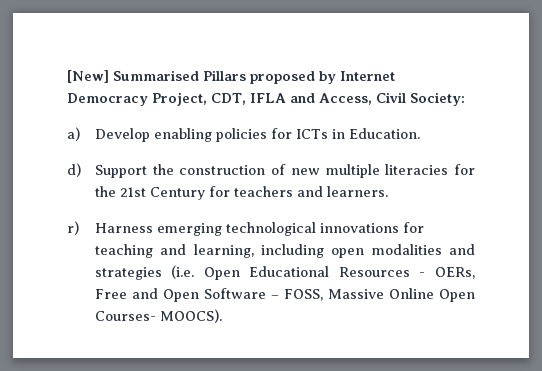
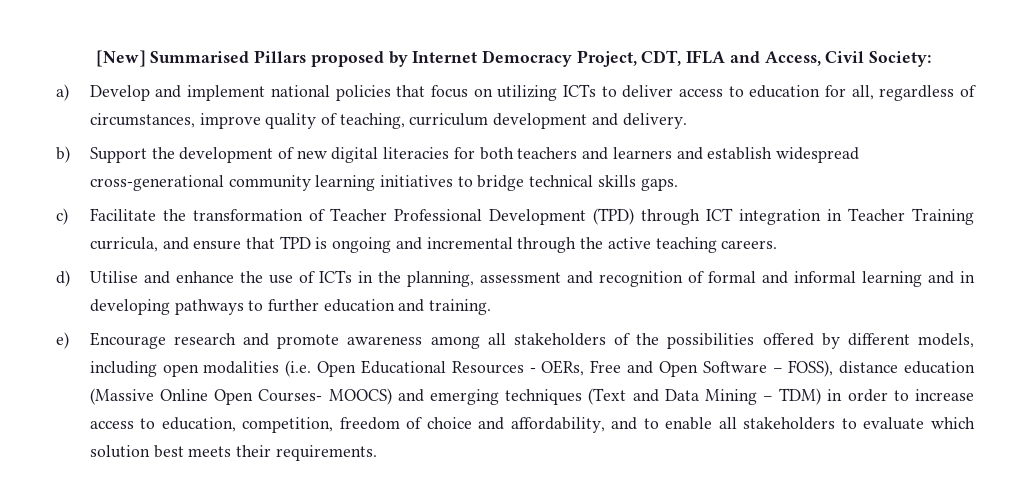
[153,128,420,142] [67,163,81,177] enabling policies for ICTs in Education. // d) -> [155,84,976,101] [89,113,687,129] [56,146,70,163] and implement national policies that focus on utilizing ICTs to deliver access to education for all, regardless of circumstances, improve quality of teaching, curriculum development and delivery. // b)
[179,165,266,175] construction -> [179,147,274,163] development
[325,164,380,178] multiple -> [331,147,379,163] digital
[94,186,388,200] [67,221,424,236] [94,244,254,258] the 21st Century for teachers and learners. // r) Harness emerging technological innovations for teaching and learning, -> [479,147,859,163] [89,175,678,191] [56,208,974,225] [89,236,778,253] [56,270,975,287] [89,299,492,315] [56,332,975,349] both teachers and learners and establish widespread cross-generational community learning initiatives to bridge technical skills gaps. // c) Facilitate the transformation of Teacher Professional Development (TPD) through ICT integration in Teacher Training curricula, and ensure that TPD is ongoing and incremental through the active teaching careers. // d) Utilise and enhance the use of ICTs in the planning, assessment and recognition of formal and informal learning and in developing pathways to further education and training. // e) Encourage research and promote awareness among all stakeholders of the possibilities offered by different models,
[449,244,476,255] [94,267,162,280] and strategies -> (280, 367) none
[283,288,475,302] [94,309,222,323] FOSS, Massive Online Open Courses- MOOCS). -> [788,360,975,377] [89,388,974,405] [89,417,975,433] [89,445,377,461] FOSS), distance education (Massive Online Open Courses- MOOCS) and emerging techniques (Text and Data Mining – TDM) in order to increase access to education, competition, freedom of choice and affordability, and to enable all stakeholders to evaluate which solution best meets their requirements.

